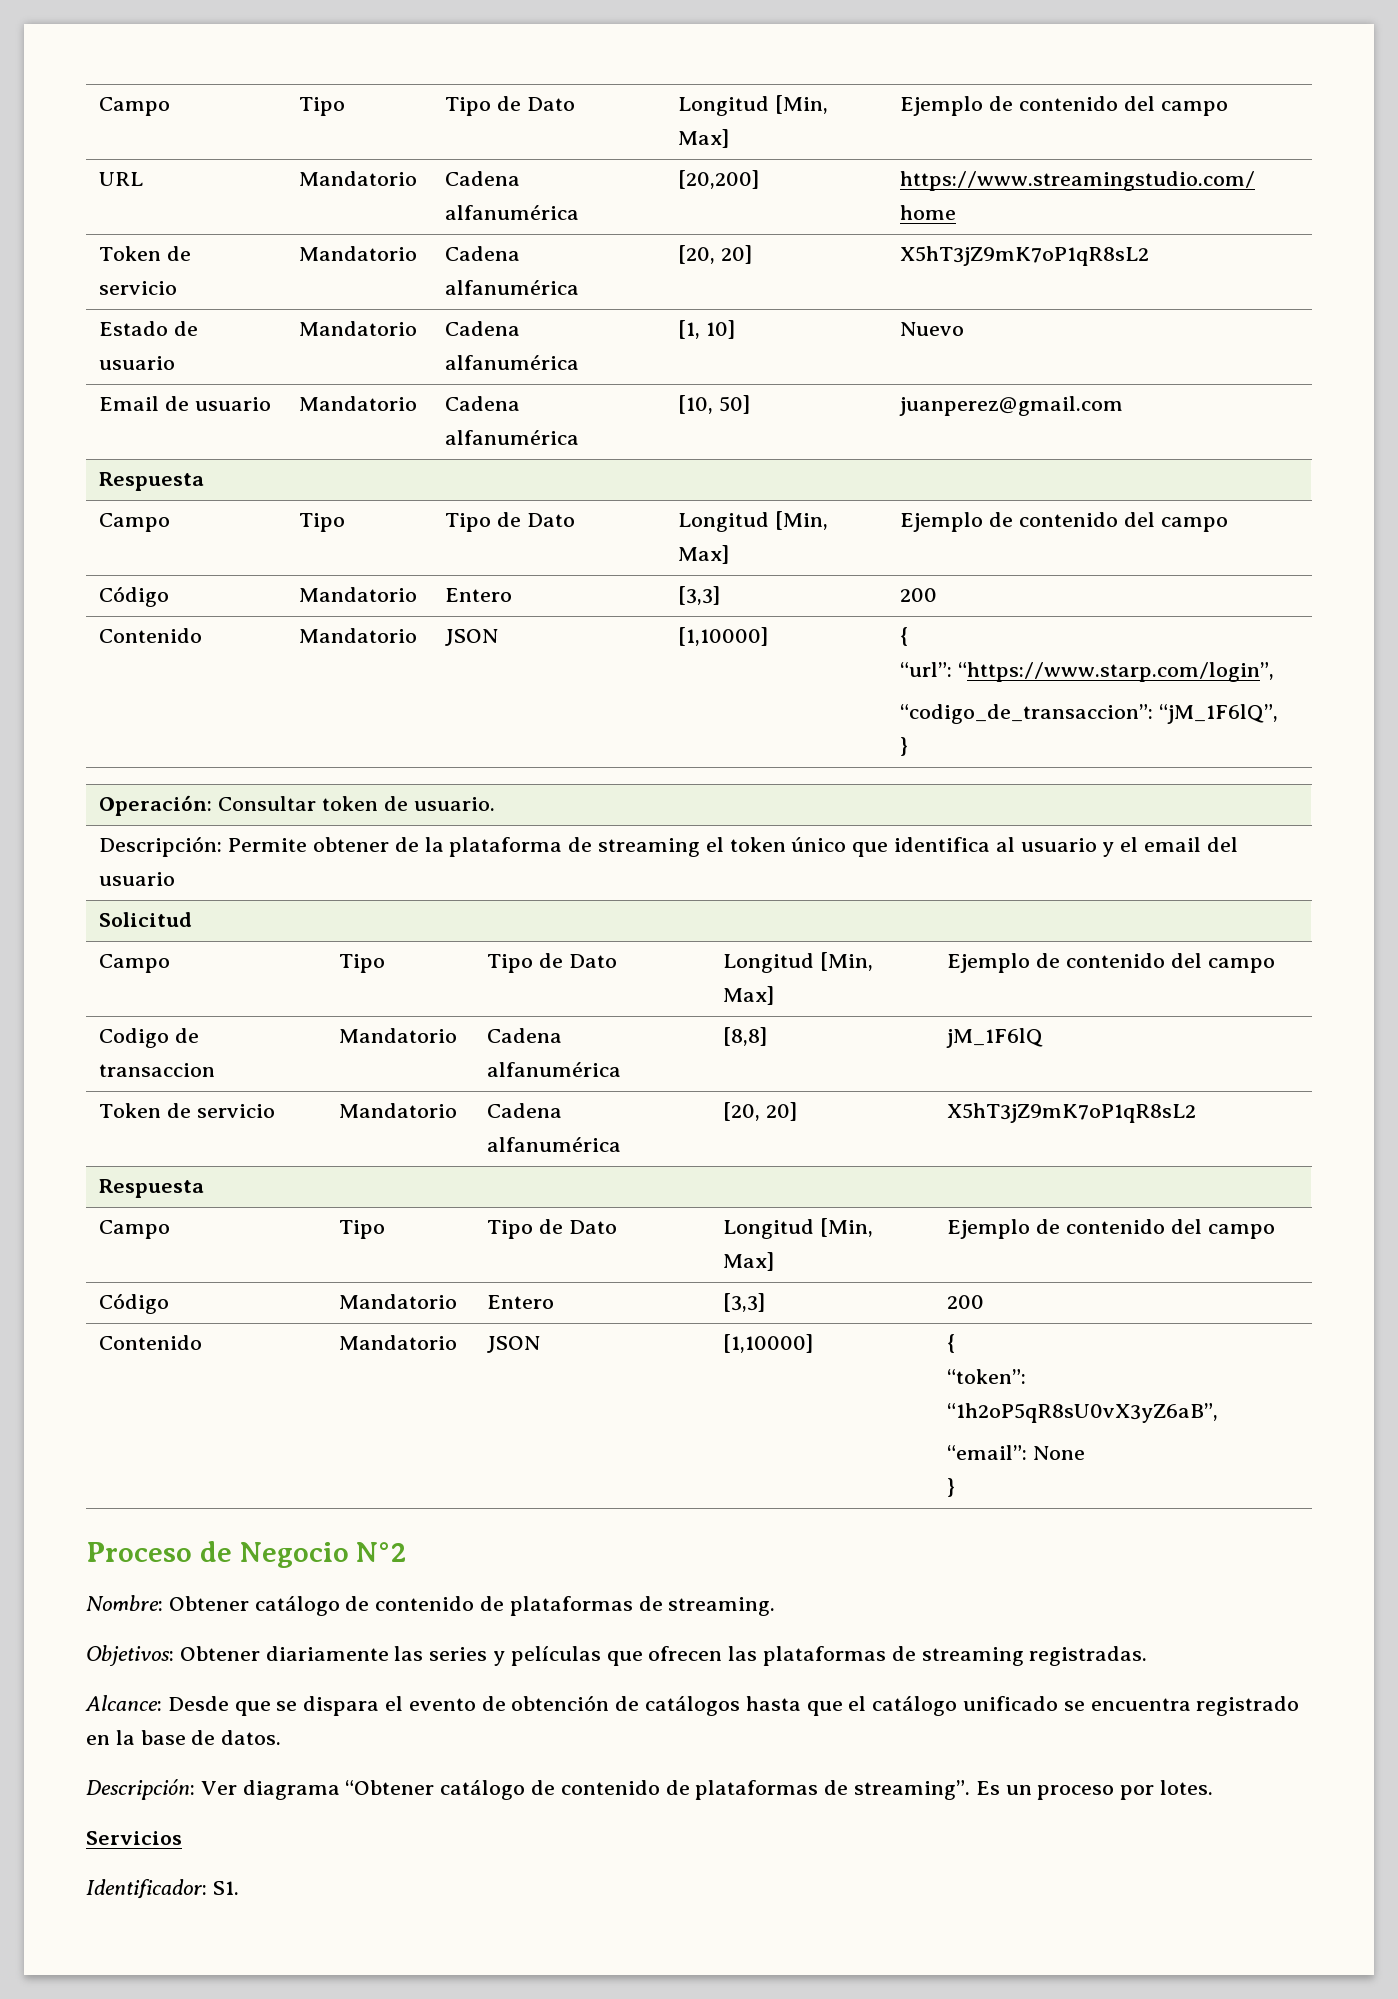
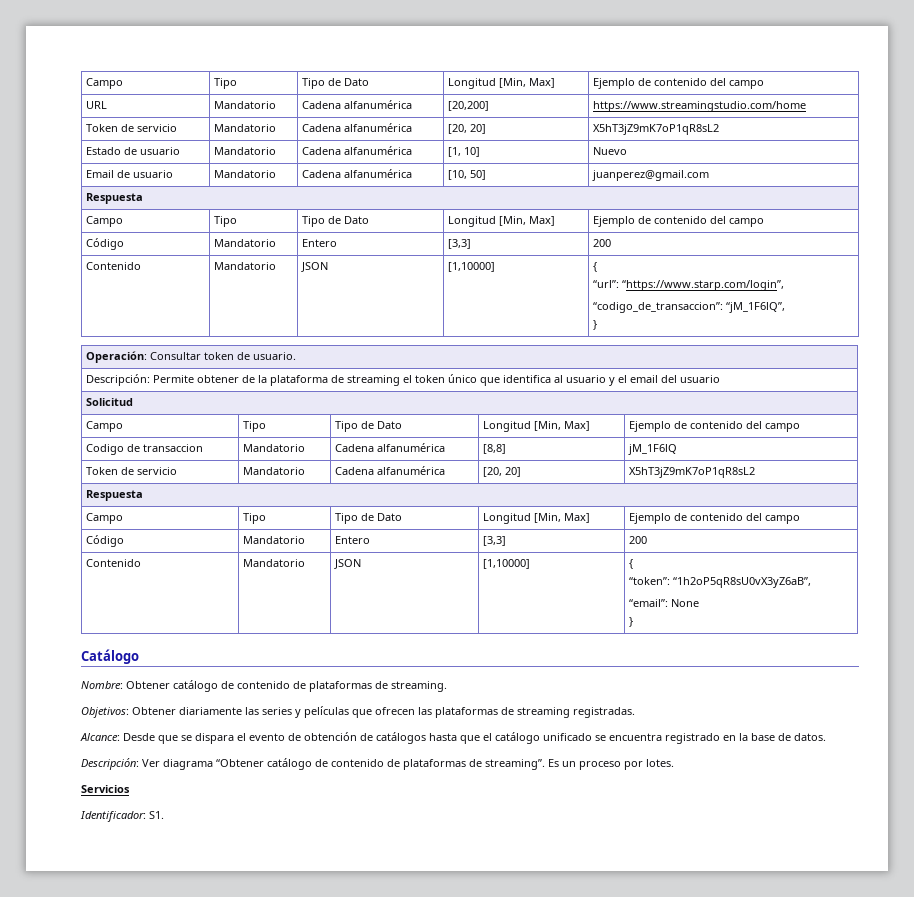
[86,1541,407,1568] Proceso de Negocio N°2 -> [81,649,139,664] Catálogo

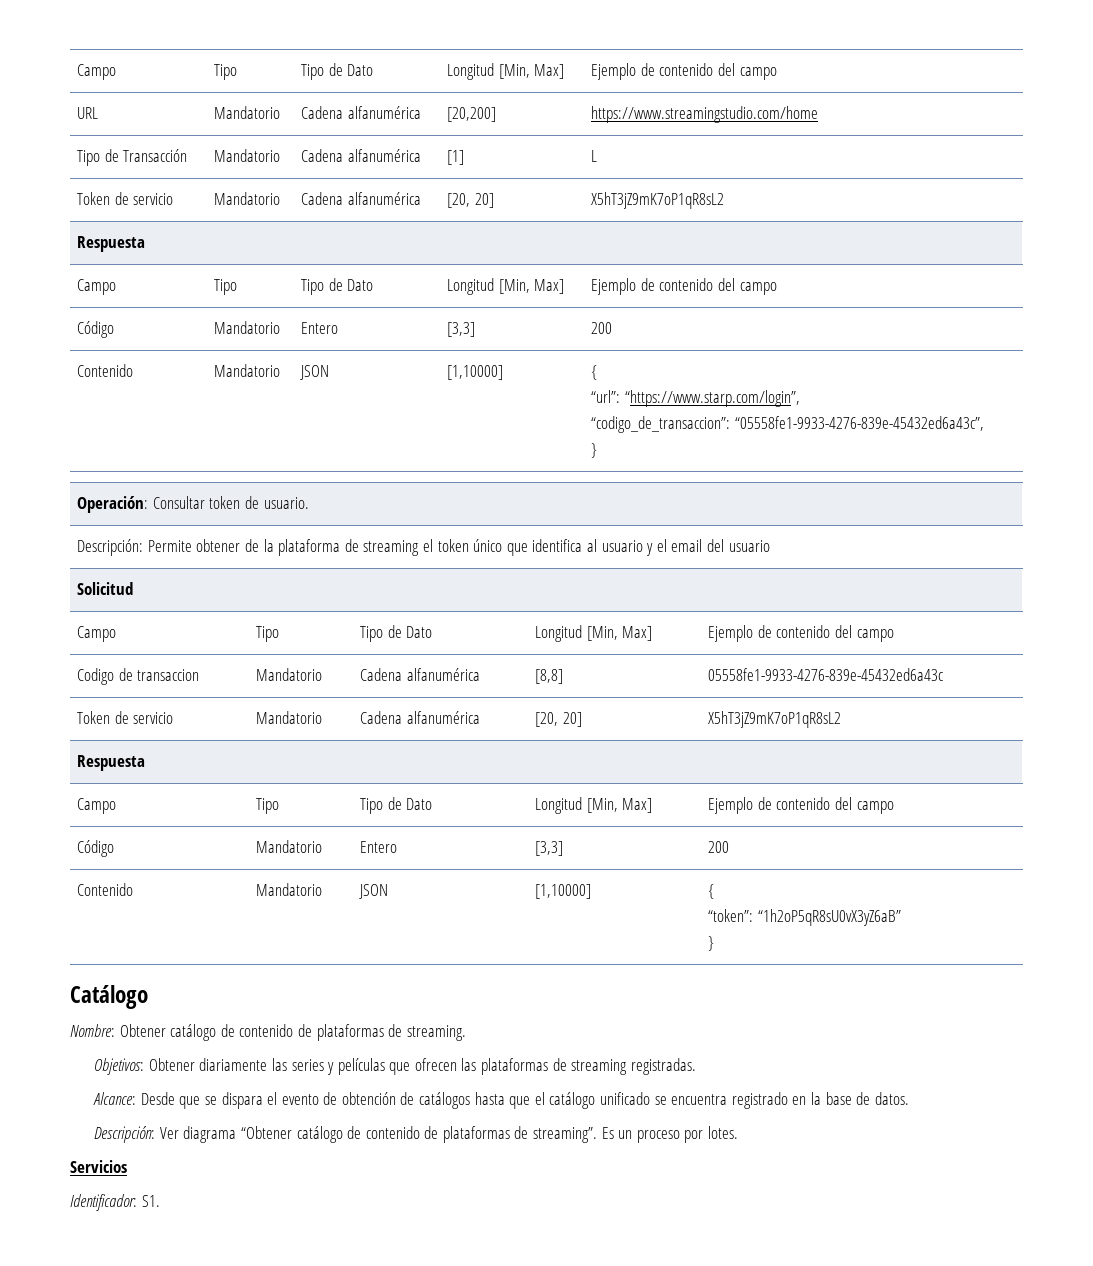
[85,124,177,132] [213,124,276,132] [301,123,412,132] [447,124,486,134] [592,124,719,135] [85,147,180,155] [213,147,276,155] [301,146,412,155] [447,147,480,157] [592,147,627,155] [85,170,173,178] [213,170,276,178] [301,169,412,178] [447,170,486,180] [591,170,709,181] // Token de servicio | Mandatorio | Cadena alfanumérica | [20, 20] | X5hT3jZ9mK7oP1qR8sL2 // Estado de usuario | Mandatorio | Cadena alfanumérica | [1, 10] | Nuevo // Email de usuario | Mandatorio | Cadena alfanumérica | [10, 50] | juanperez@gmail.com -> [77,149,188,166] [214,149,281,162] [301,149,421,162] [447,150,465,165] [591,150,598,162] [77,192,174,205] [214,192,281,205] [301,192,421,205] [447,193,494,208] [591,192,725,209] // Tipo de Transacción | Mandatorio | Cadena alfanumérica | [1] | L // Token de servicio | Mandatorio | Cadena alfanumérica | [20, 20] | X5hT3jZ9mK7oP1qR8sL2
[725,302,785,313] “jM_1F6lQ”, -> [734,416,984,431] “05558fe1-9933-4276-839e-45432ed6a43c”,
[627,444,677,455] jM_1F6lQ -> [708,668,944,681] 05558fe1-9933-4276-839e-45432ed6a43c
[672,577,811,588] [628,599,699,607] “1h2oP5qR8sU0vX3yZ6aB”, // “email”: None -> [757,909,901,926] “1h2oP5qR8sU0vX3yZ6aB”

